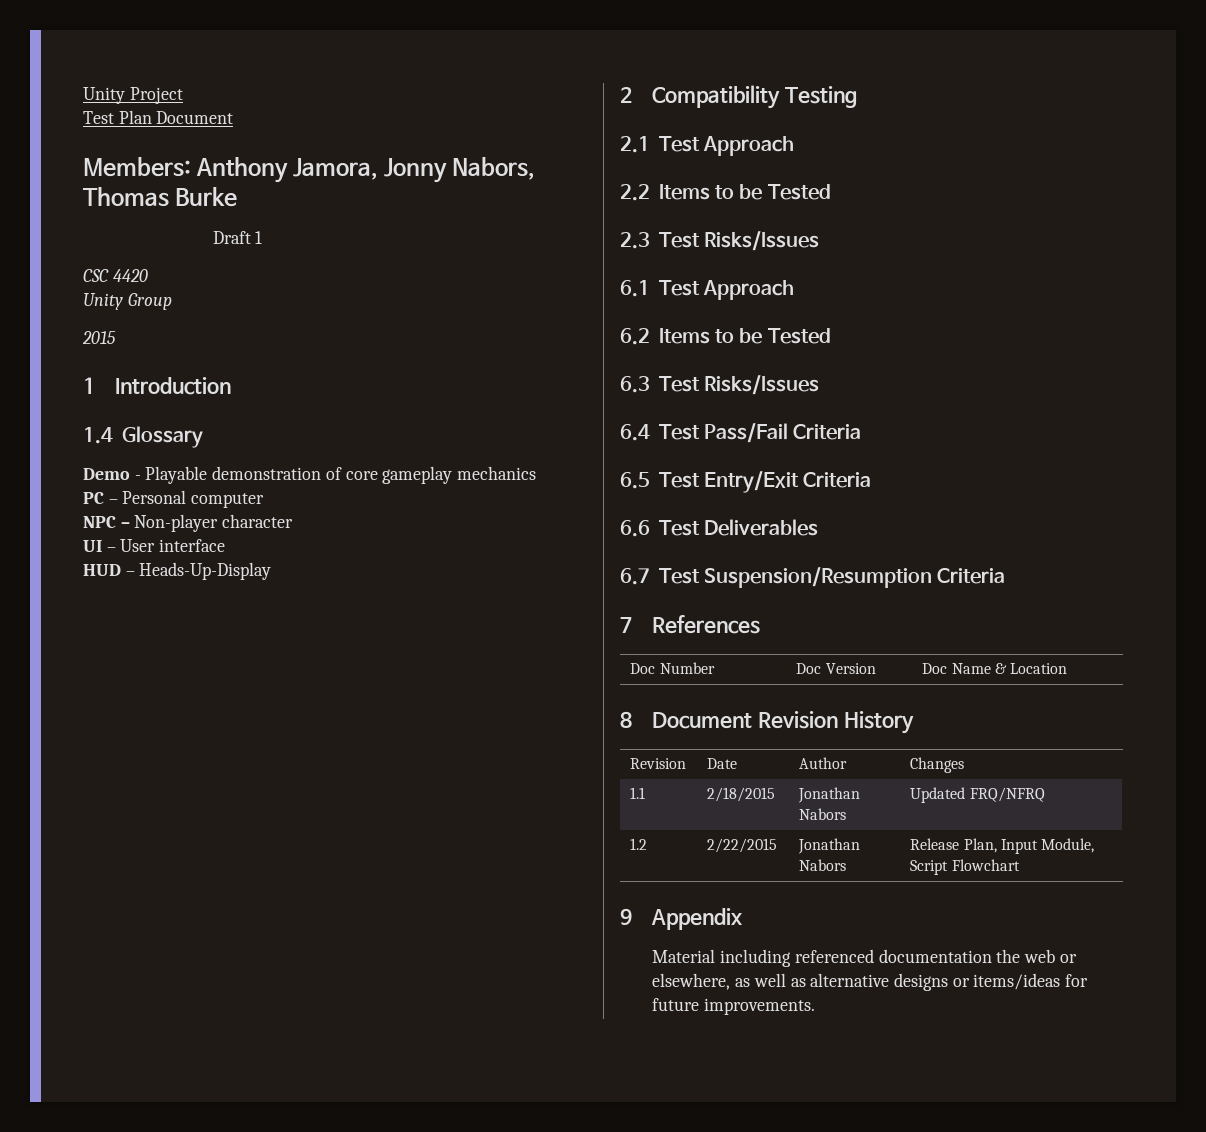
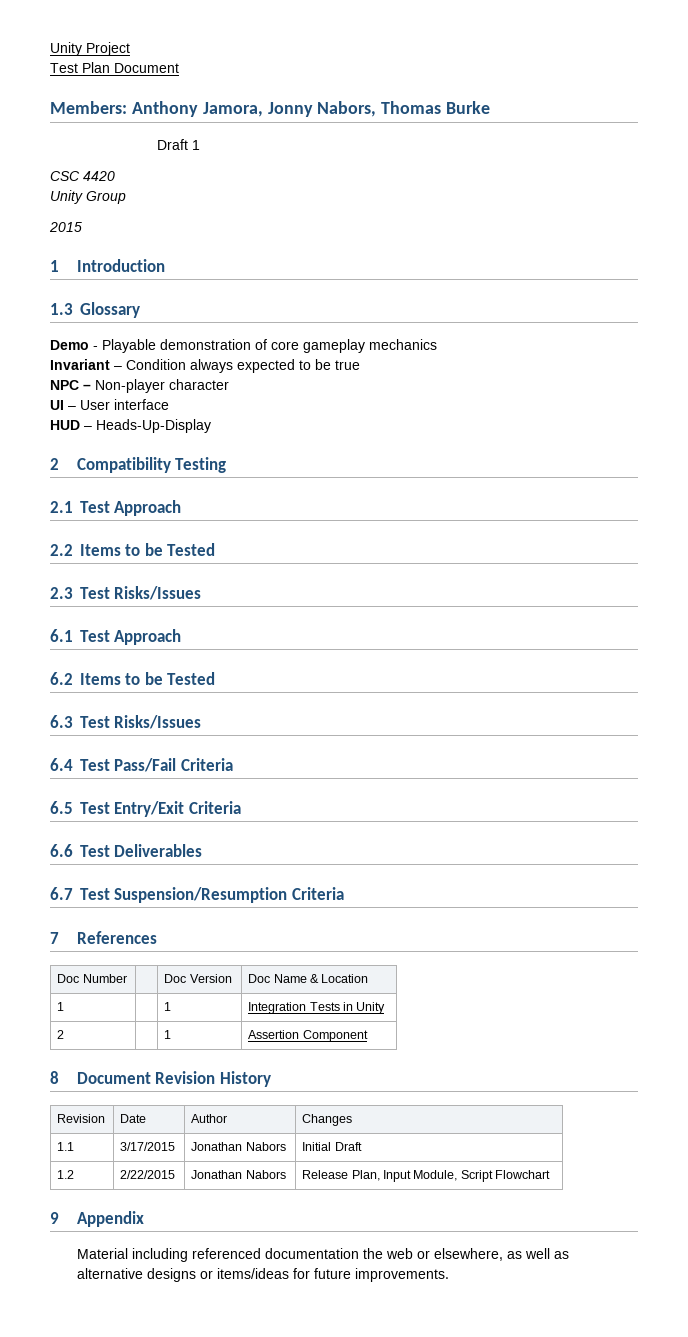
[83,427,113,444] 1.4 -> [50,303,73,315] 1.3
[83,490,265,508] PC – Personal computer -> [50,359,360,373] Invariant – Condition always expected to be true
(1068, 668) none -> [57,1002,65,1011] [164,1002,172,1011] [248,1002,386,1014] [57,1030,65,1039] [164,1030,172,1039] [248,1030,368,1042] // 1 | | 1 | Integration Tests in Unity // 2 | | 1 | Assertion Component
[707,787,776,802] [798,787,861,803] [799,808,847,820] [910,787,1045,803] 2/18/2015 | Jonathan Nabors | Updated FRQ/NFRQ -> [120,1142,176,1151] [191,1142,286,1151] [302,1142,362,1151] 3/17/2015 | Jonathan Nabors | Initial Draft

